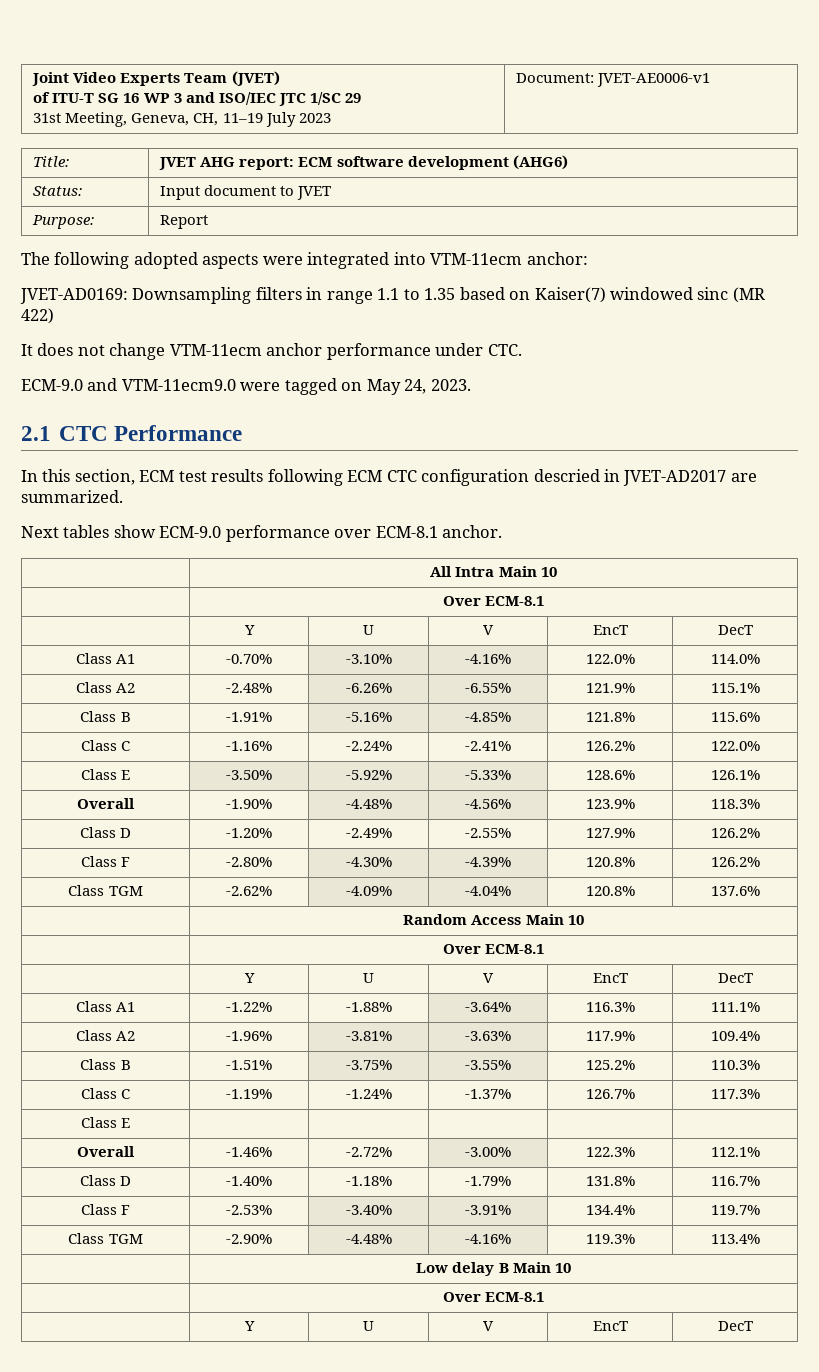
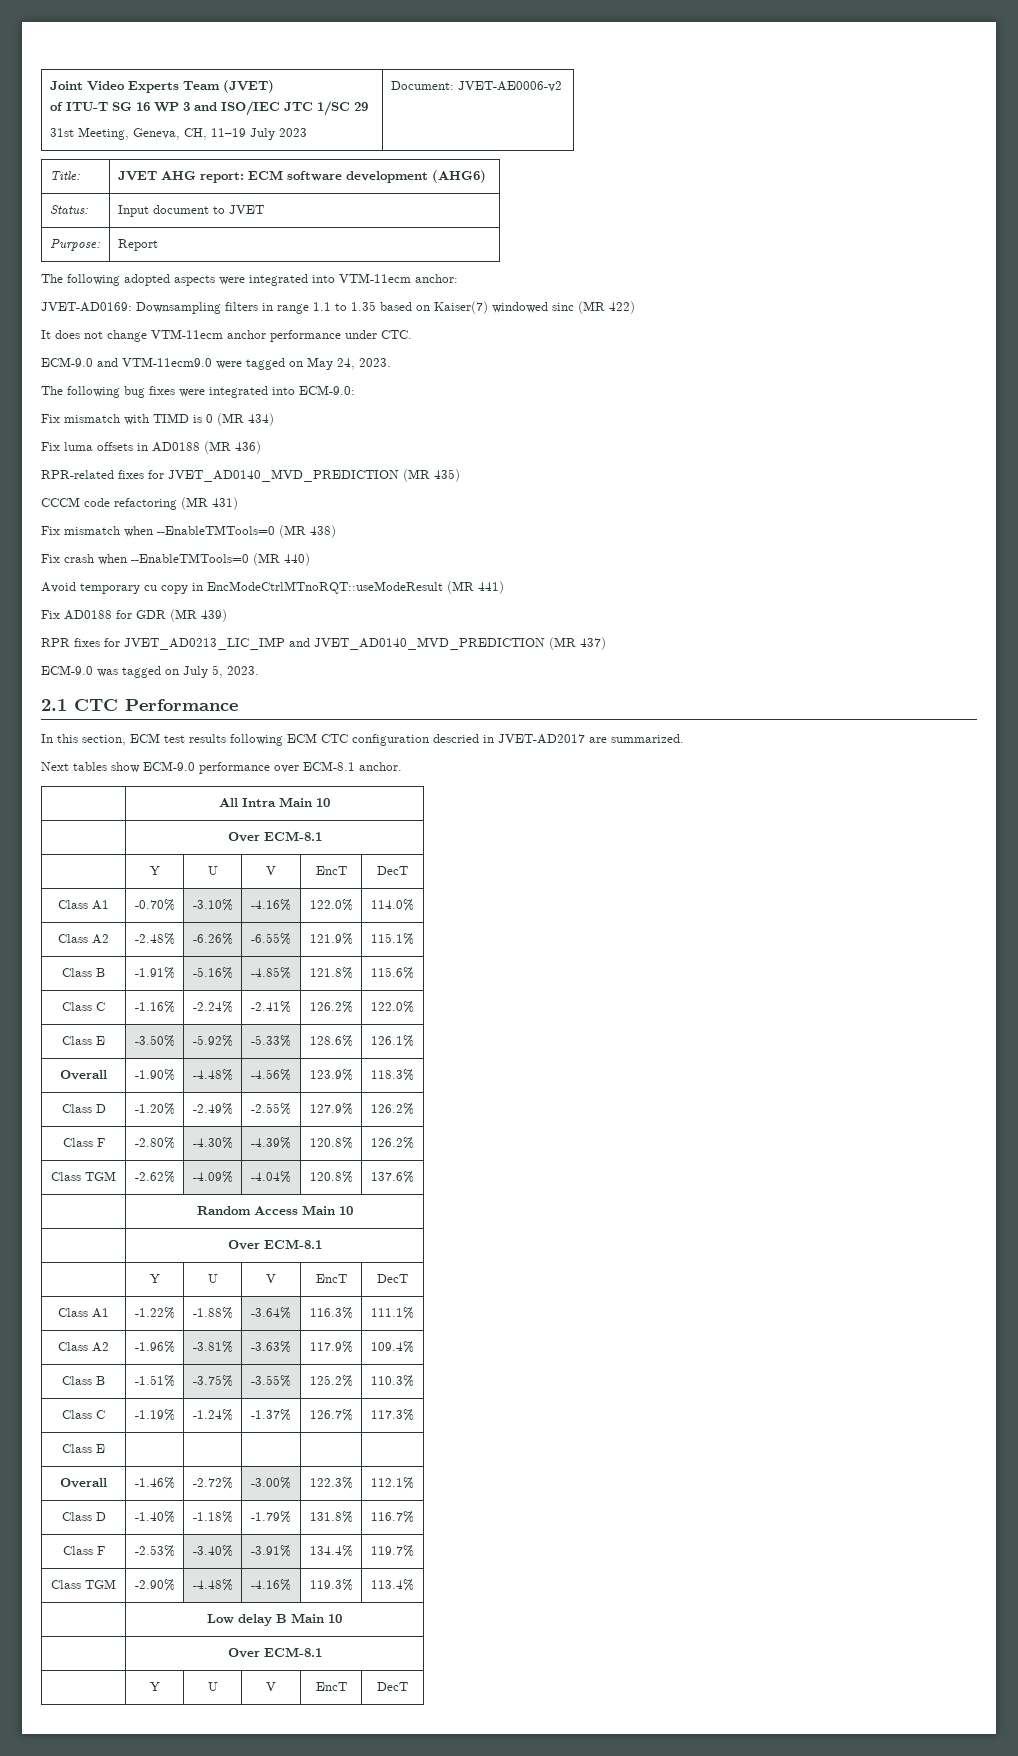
[597,73,711,87] JVET-AE0006-v1 -> [457,81,562,92] JVET-AE0006-v2
(471, 385) none -> [41,385,355,398] [41,413,274,426] [41,441,261,454] [41,469,460,482] [41,497,238,510] [41,525,336,538] [41,553,310,566] [41,581,504,594] [41,609,227,622] [41,637,606,650] [41,665,259,678] // The following bug fixes were integrated into ECM-9.0: // Fix mismatch with TIMD is 0 (MR 434) // Fix luma offsets in AD0188 (MR 436) // RPR-related fixes for JVET_AD0140_MVD_PREDICTION (MR 435) // CCCM code refactoring (MR 431) // Fix mismatch when --EnableTMTools=0 (MR 438) // Fix crash when --EnableTMTools=0 (MR 440) // Avoid temporary cu copy in EncModeCtrlMTnoRQT::useModeResult (MR 441) // Fix AD0188 for GDR (MR 439) // RPR fixes for JVET_AD0213_LIC_IMP and JVET_AD0140_MVD_PREDICTION (MR 437) // ECM-9.0 was tagged on July 5, 2023.

